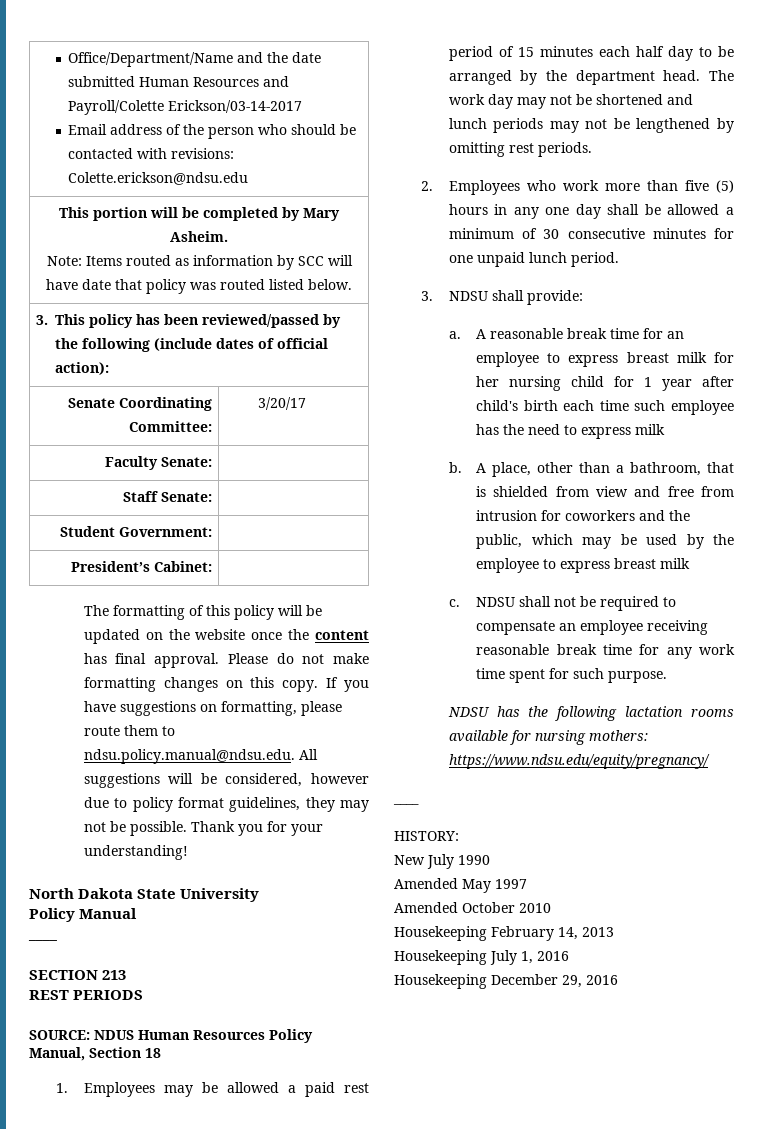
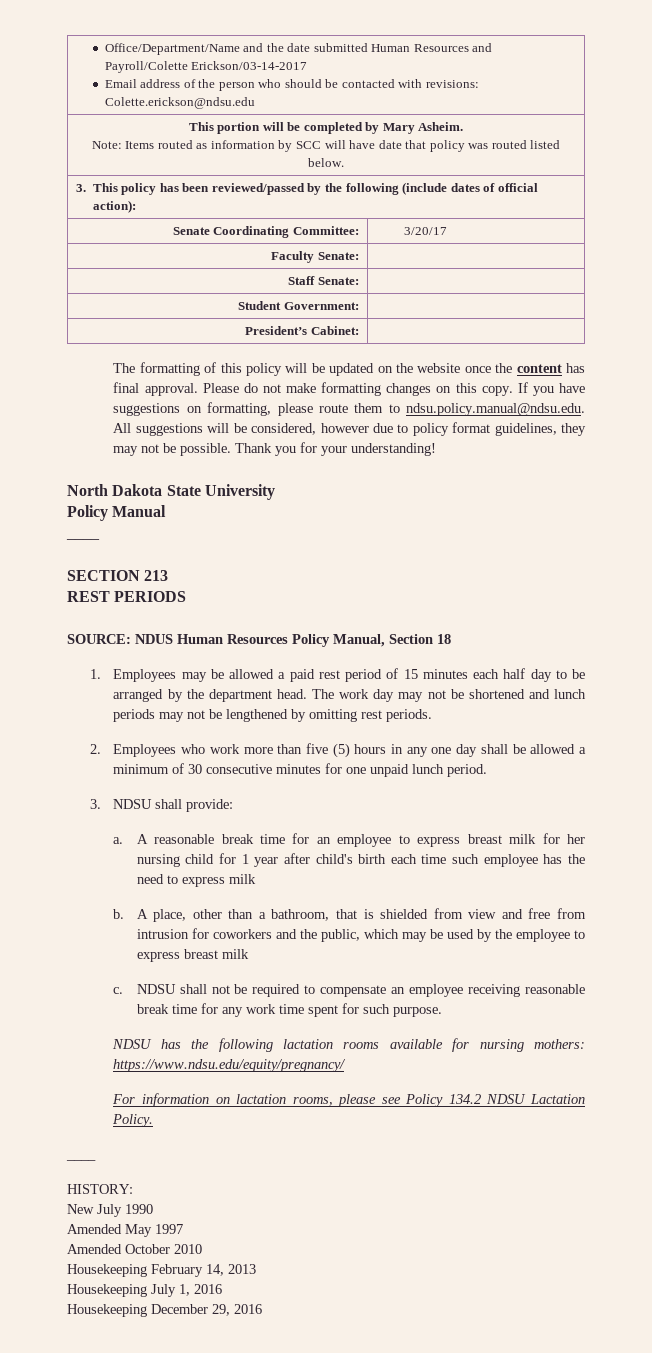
(710, 761) none -> [112,1093,585,1107] [112,1114,154,1127] // For information on lactation rooms, please see Policy 134.2 NDSU Lactation Policy.

